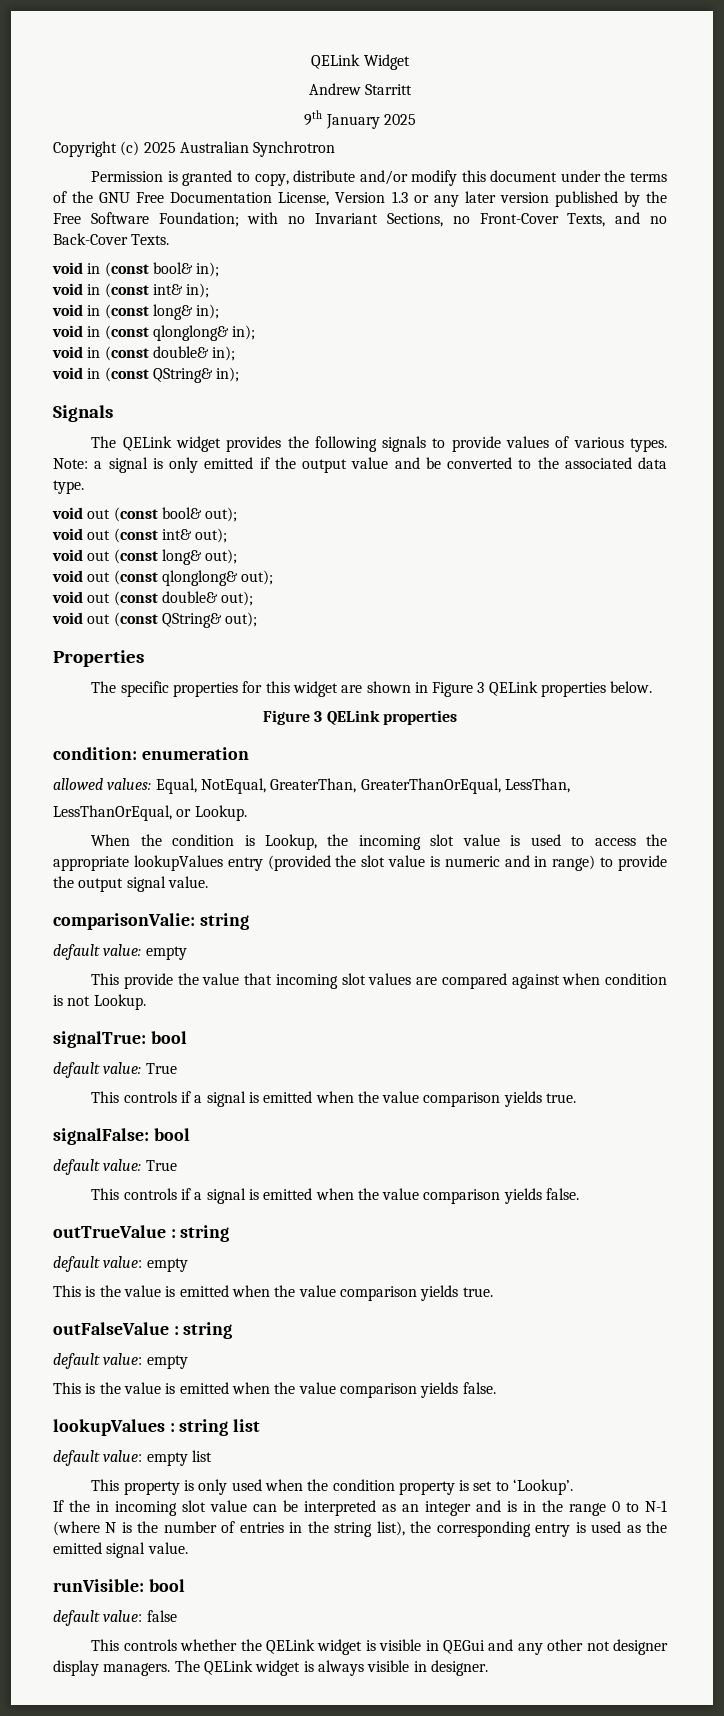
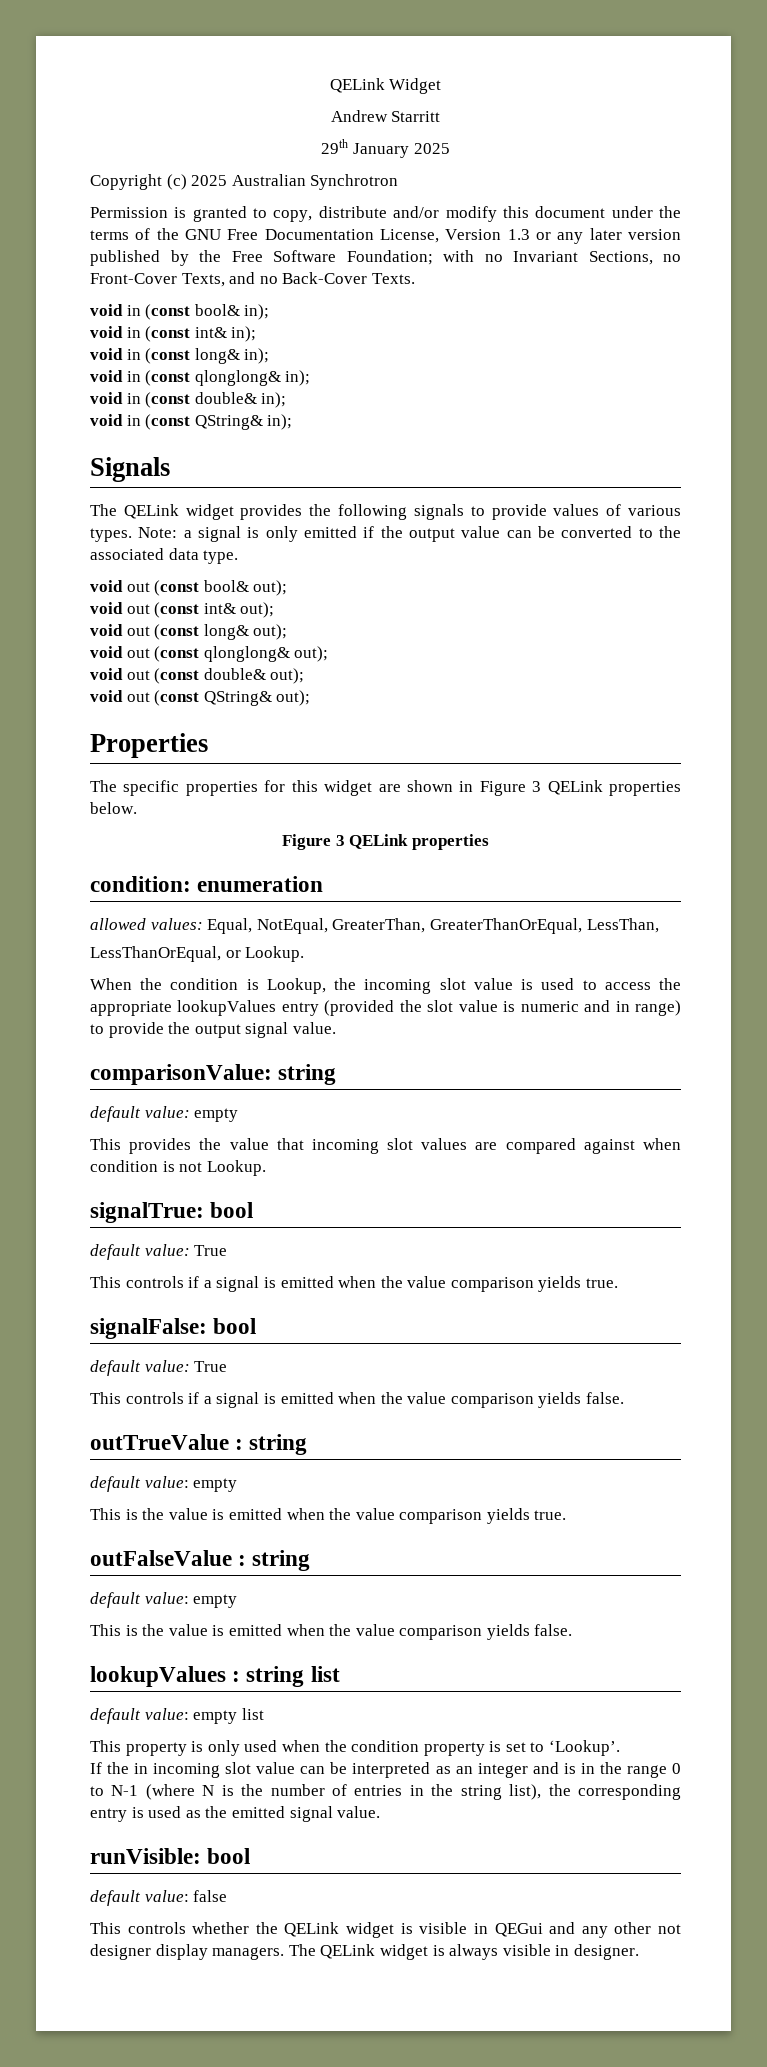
[304,110,323,126] 9th -> [321,139,349,154] 29th
[394,457,420,469] and -> [506,530,532,538] can
[53,913,249,930] [53,944,187,960] [91,973,174,989] comparisonValie: string // default value: empty // This provide -> [90,1064,337,1085] [90,1106,239,1122] [90,1138,192,1154] comparisonValue: string // default value: empty // This provides

